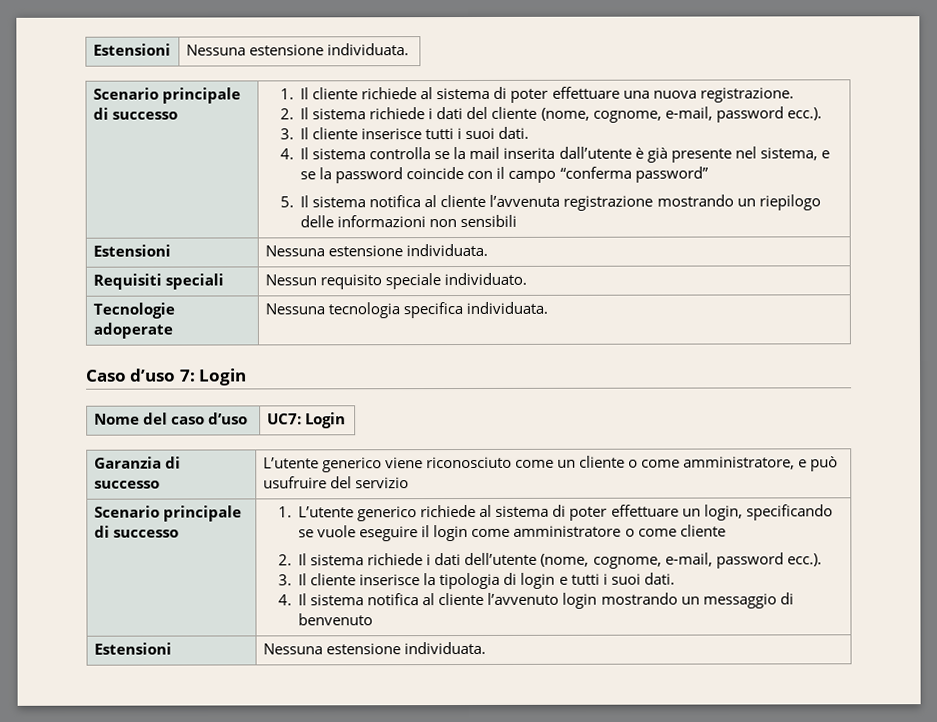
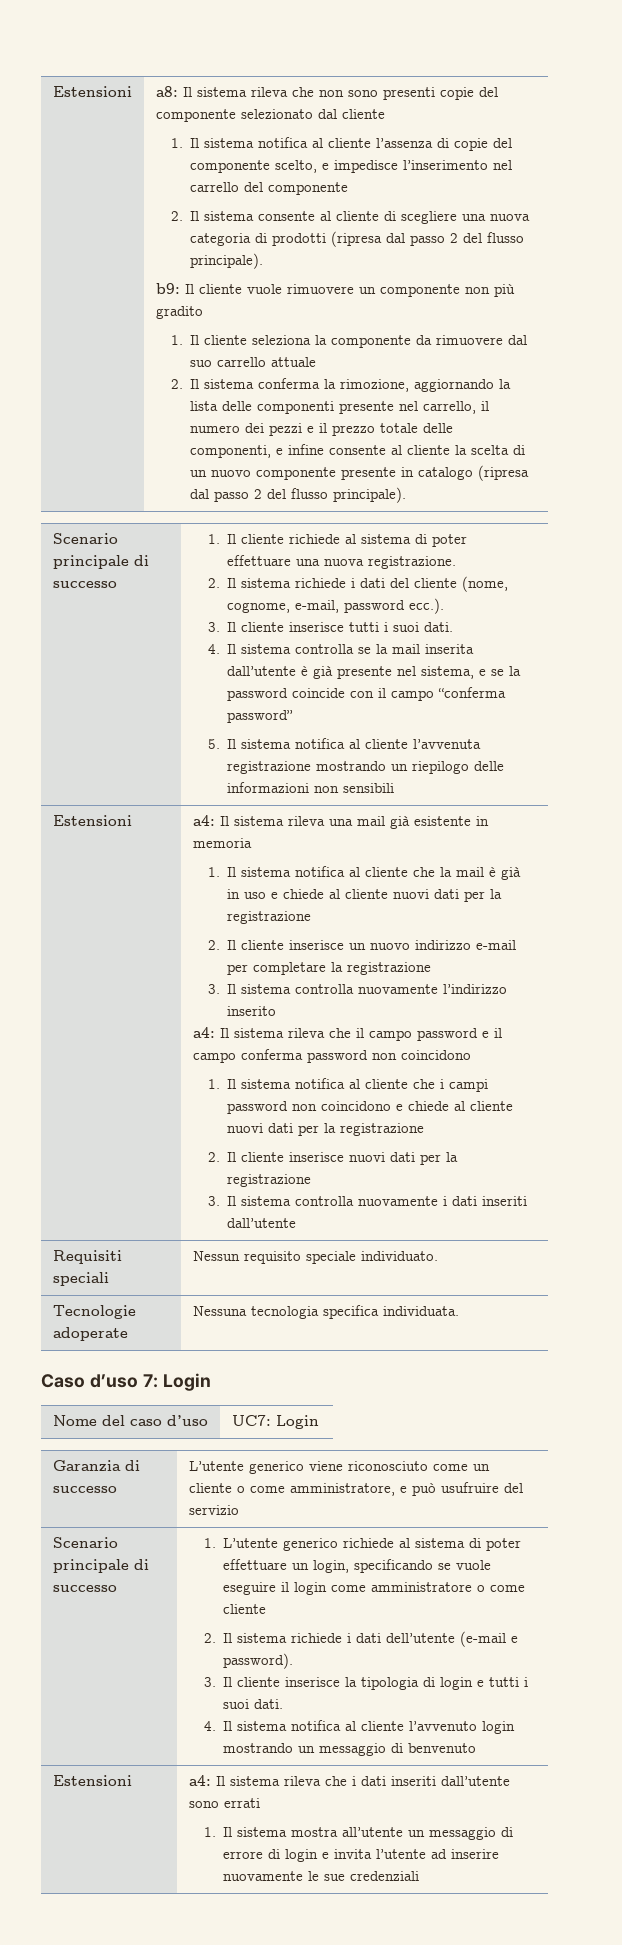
[92,43,171,56] [185,43,409,56] Estensioni | Nessuna estensione individuata. -> [52,86,132,97] [155,86,498,100] [155,109,385,122] [171,137,513,151] [190,160,513,173] [190,182,349,195] [171,211,531,224] [190,231,525,247] [190,253,264,269] [155,283,515,297] [155,306,203,319] [171,335,528,348] [190,357,317,367] [171,378,512,392] [190,401,490,414] [190,423,454,436] [190,444,526,458] [190,465,530,481] [190,487,407,503] Estensioni | a8: Il sistema rileva che non sono presenti copie del componente selezionato dal cliente // 1. Il sistema notifica al cliente l’assenza di copie del componente scelto, e impedisce l’inserimento nel carrello del componente // 2. Il sistema consente al cliente di scegliere una nuova categoria di prodotti (ripresa dal passo 2 del flusso principale). // b9: Il cliente vuole rimuovere un componente non più gradito // 1. Il cliente seleziona la componente da rimuovere dal suo carrello attuale // 2. Il sistema conferma la rimozione, aggiornando la lista delle componenti presente nel carrello, il numero dei pezzi e il prezzo totale delle componenti, e infine consente al cliente la scelta di un nuovo componente presente in catalogo (ripresa dal passo 2 del flusso principale).
[264,243,488,257] Nessuna estensione individuata. -> [192,815,489,829] [192,838,252,848] [208,866,522,880] [227,889,503,902] [227,911,312,924] [208,940,517,950] [227,962,432,975] [208,984,508,994] [227,1006,277,1016] [192,1027,502,1041] [192,1049,471,1063] [208,1078,489,1092] [227,1101,514,1114] [227,1123,425,1136] [208,1152,459,1165] [227,1174,312,1187] [208,1196,528,1206] [227,1218,297,1228] a4: Il sistema rileva una mail già esistente in memoria // 1. Il sistema notifica al cliente che la mail è già in uso e chiede al cliente nuovi dati per la registrazione // 2. Il cliente inserisce un nuovo indirizzo e-mail per completare la registrazione // 3. Il sistema controlla nuovamente l’indirizzo inserito // a4: Il sistema rileva che il campo password e il campo conferma password non coincidono // 1. Il sistema notifica al cliente che i campi password non coincidono e chiede al cliente nuovi dati per la registrazione // 2. Il cliente inserisce nuovi dati per la registrazione // 3. Il sistema controlla nuovamente i dati inseriti dall’utente
[540,552,822,569] (nome, cognome, e-mail, password ecc.). -> [460,1631,519,1647] [223,1653,294,1669] (e-mail e password).
[262,641,486,655] Nessuna estensione individuata. -> [188,1775,510,1786] [188,1798,260,1808] [204,1827,514,1840] [223,1849,500,1862] [223,1871,420,1881] a4: Il sistema rileva che i dati inseriti dall’utente sono errati // 1. Il sistema mostra all’utente un messaggio di errore di login e invita l’utente ad inserire nuovamente le sue credenziali

